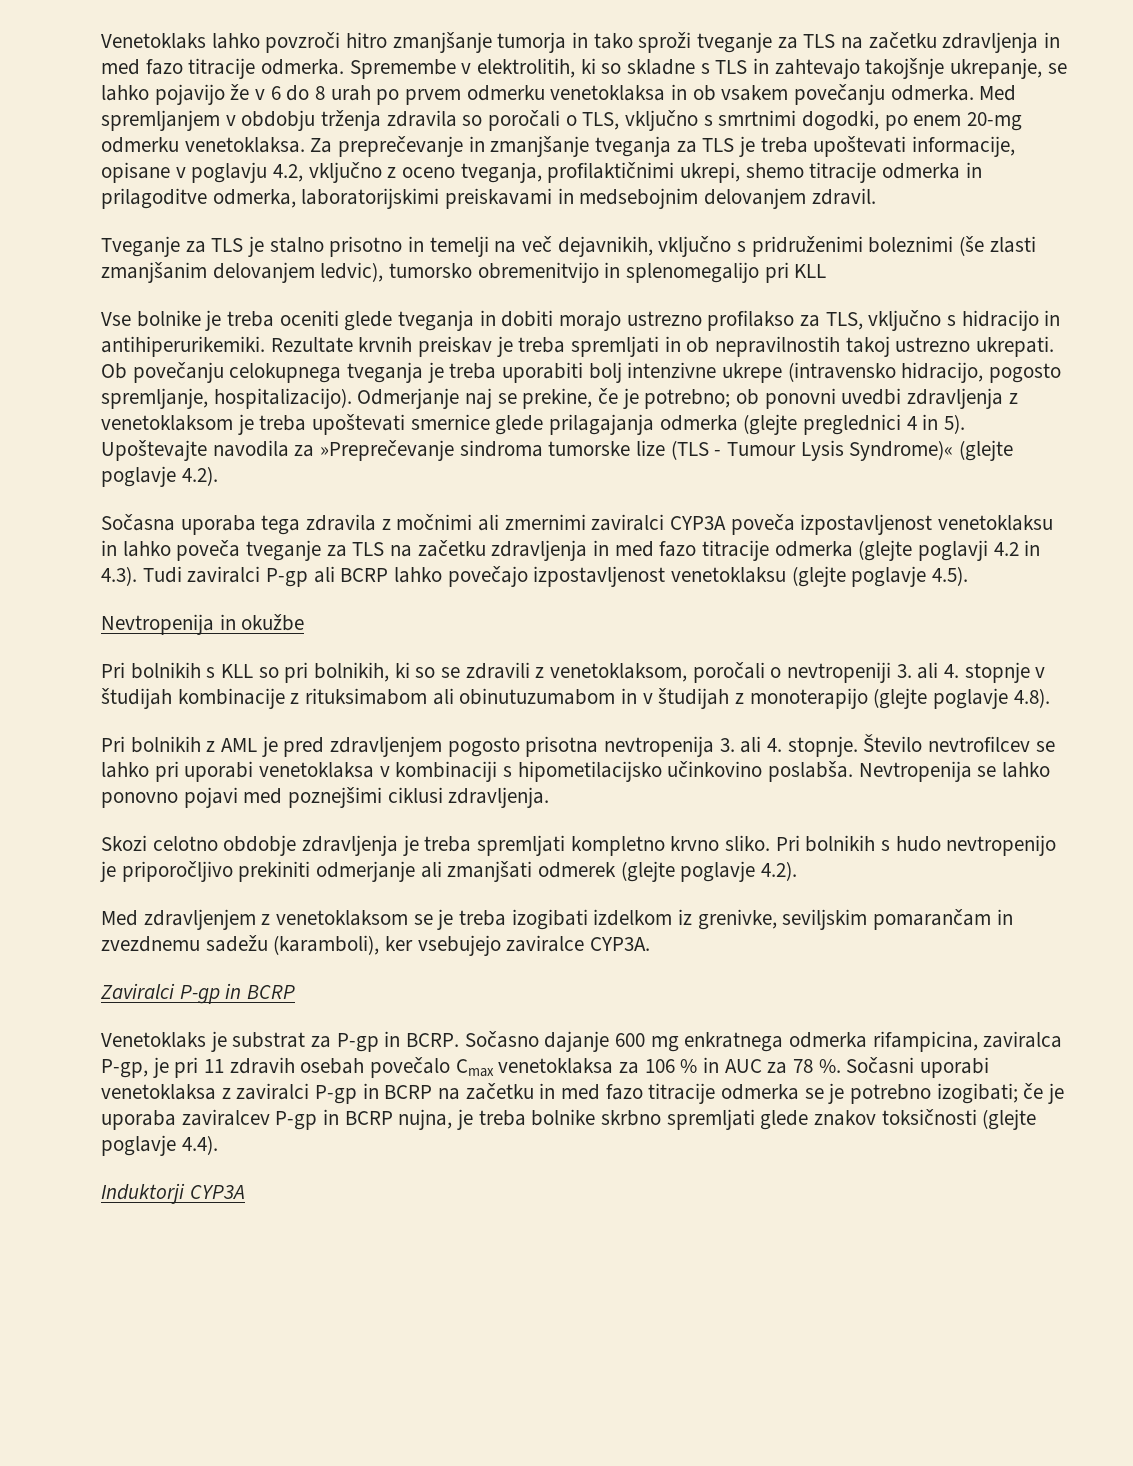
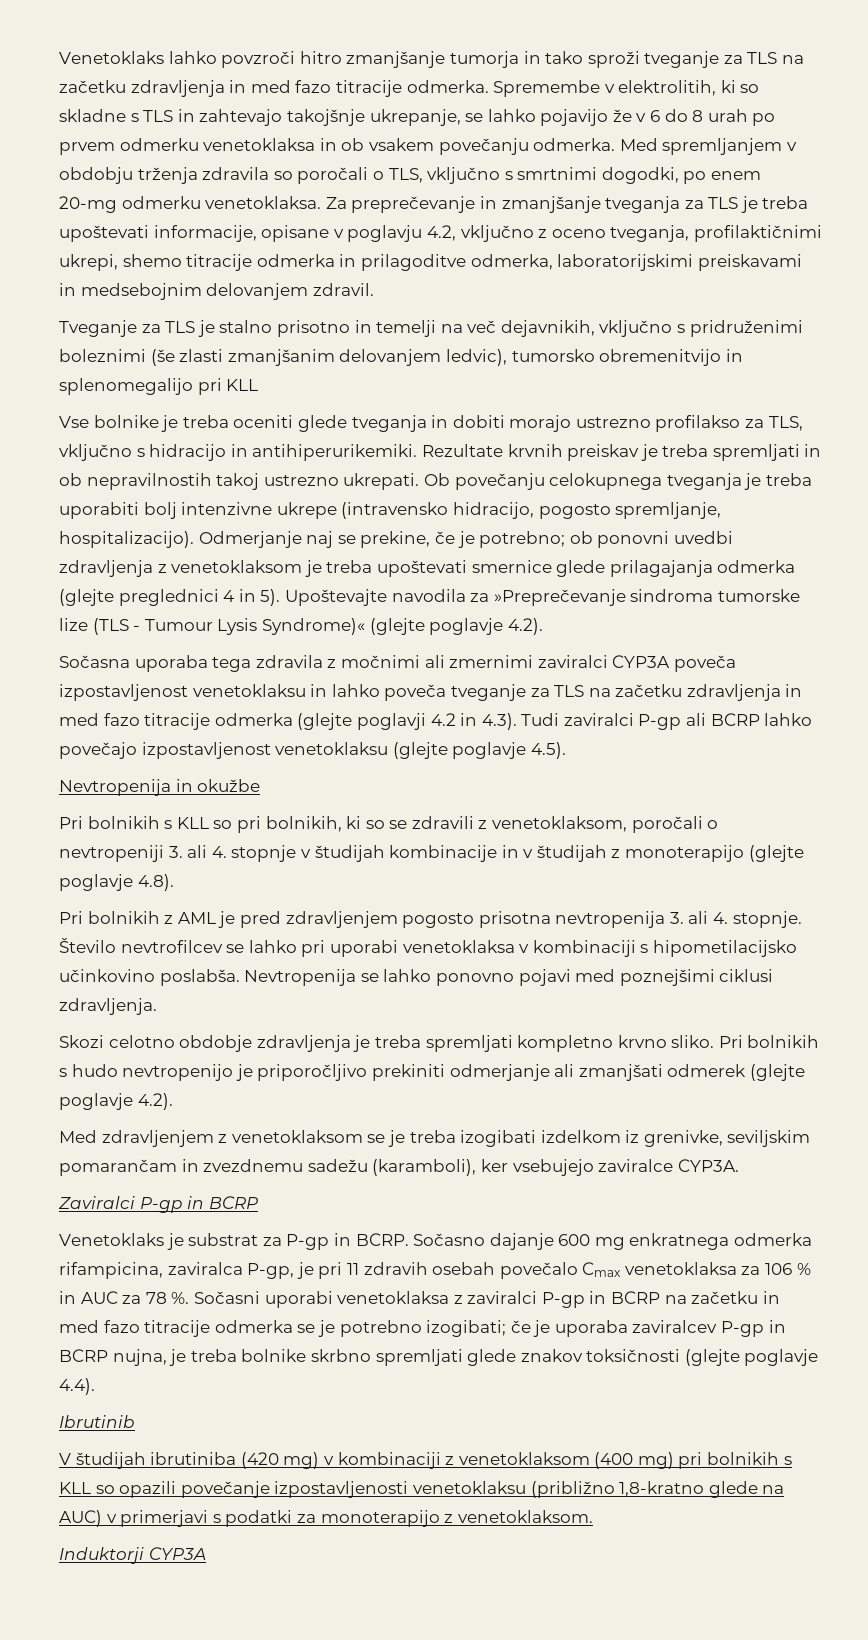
[290,688,616,705] z rituksimabom ali obinutuzumabom -> (498, 853) none
(218, 1145) none -> [59,1415,135,1428] [59,1452,792,1469] [59,1481,785,1498] [59,1510,593,1527] // Ibrutinib // V študijah ibrutiniba (420 mg) v kombinaciji z venetoklaksom (400 mg) pri bolnikih s KLL so opazili povečanje izpostavljenosti venetoklaksu (približno 1,8-kratno glede na AUC) v primerjavi s podatki za monoterapijo z venetoklaksom.

